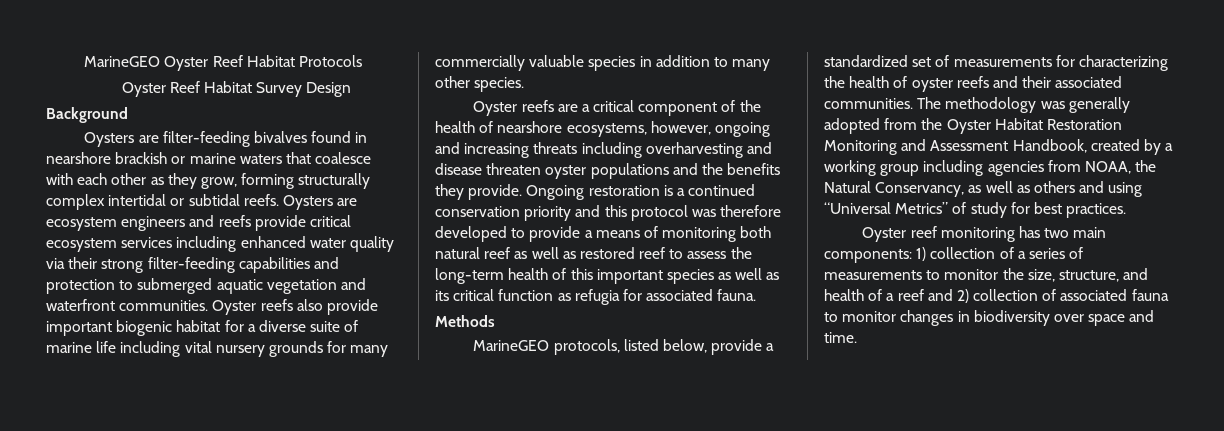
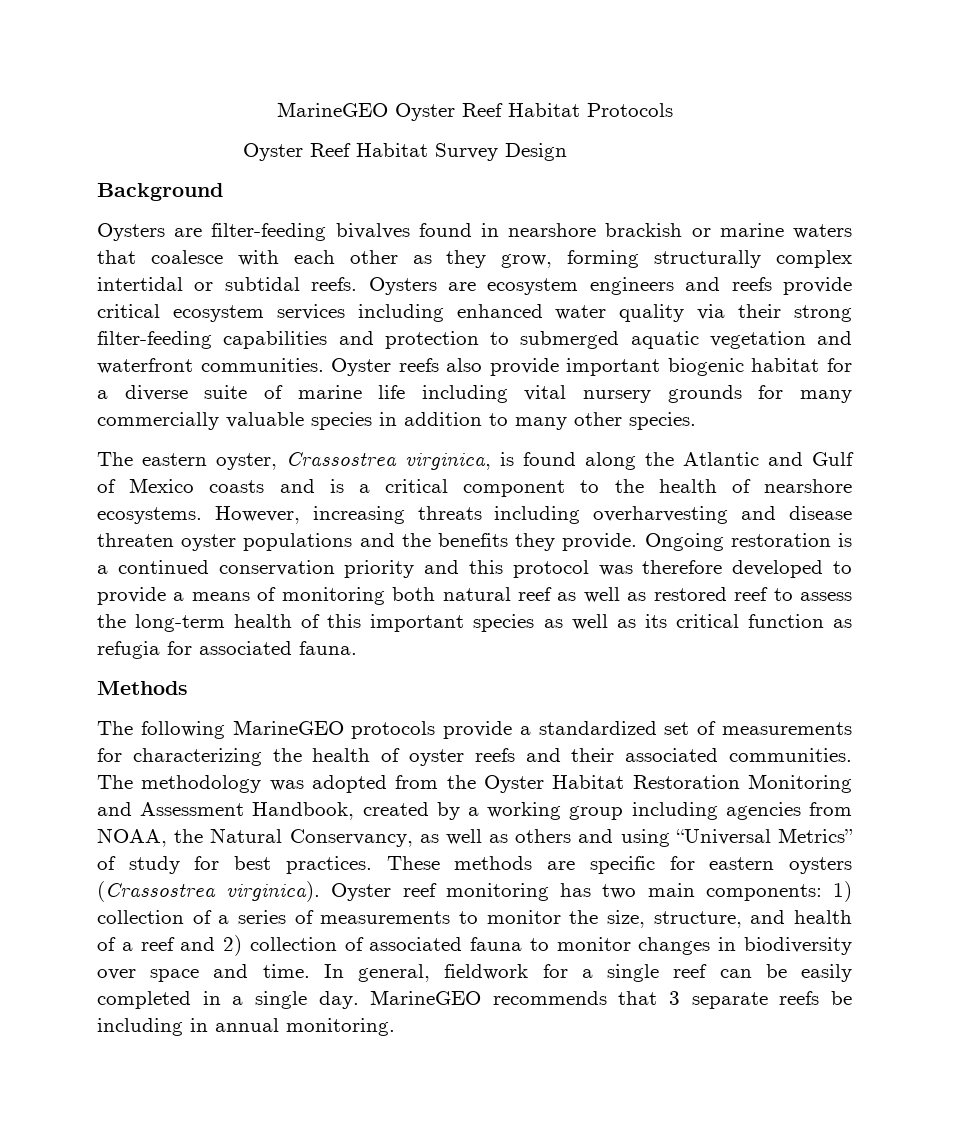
[473,100,578,116] Oyster reefs are -> [97,452,854,470] [97,478,344,493] The eastern oyster, Crassostrea virginica, is found along the Atlantic and Gulf of Mexico coasts and is
[721,100,736,112] of -> [580,480,600,493] to
[566,121,770,137] [435,142,460,154] ecosystems, however, ongoing and -> [97,506,300,524] ecosystems. However,
[473,339,707,355] MarineGEO protocols, listed below, -> [97,720,436,739] The following MarineGEO protocols
[1068,97,1130,113] generally -> (304, 785) none
(1127, 210) // -> [386,856,853,874] [97,881,321,902] These methods are specific for eastern oysters (Crassostrea virginica).
(857, 337) none -> [323,964,853,982] [97,990,852,1009] [97,1018,395,1036] In general, fieldwork for a single reef can be easily completed in a single day. MarineGEO recommends that 3 separate reefs be including in annual monitoring.

